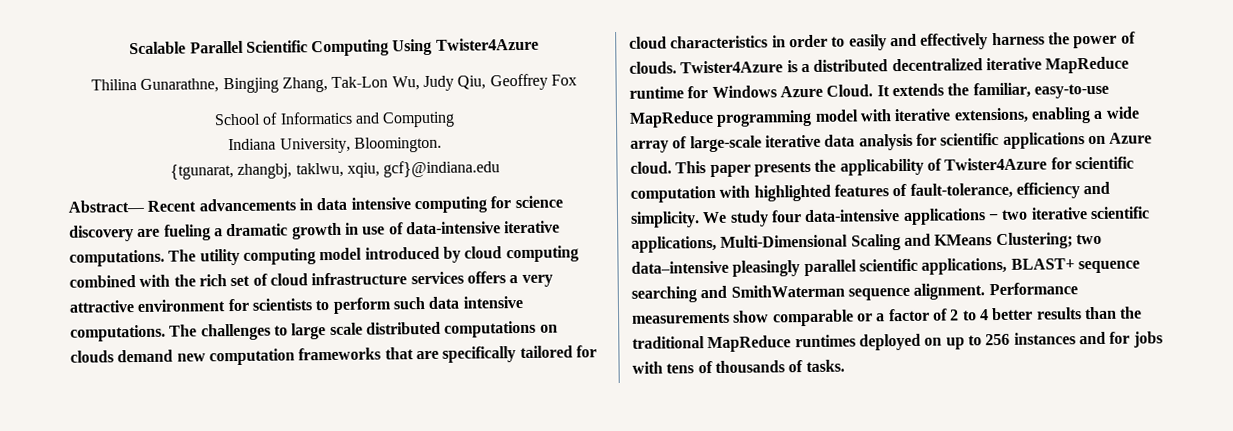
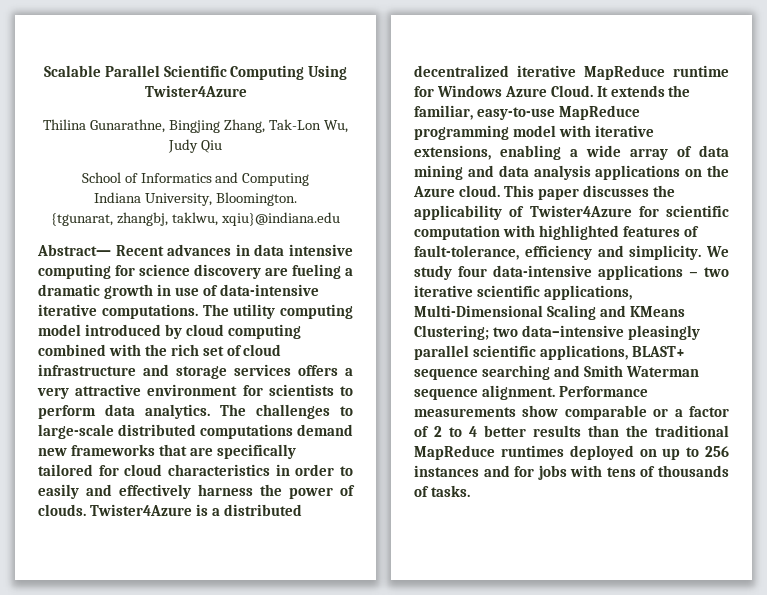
[457,73,577,91] Qiu, Geoffrey Fox -> [200,140,222,153] Qiu
[346,160,501,178] xqiu, gcf}@indiana.edu -> [220,212,340,226] xqiu}@indiana.edu
[198,198,296,212] advancements -> [167,244,232,256] advances
(408, 279) none -> [143,364,227,379] and storage
[392,295,523,310] [70,320,558,342] [70,350,114,363] such data intensive computations. The challenges to large scale distributed computations on clouds -> [105,404,353,419] [38,424,293,439] data analytics. The challenges to large-scale distributed computations
[208,348,295,366] computation -> (67, 452) none
[689,132,1000,153] large-scale iterative data analysis for scientific -> [699,145,729,157] [414,165,591,180] data mining and data analysis
(1106, 140) none -> [707,165,729,177] the
[753,161,811,177] presents -> [582,185,649,197] discusses
[730,284,845,298] SmithWaterman -> [583,365,699,377] Smith Waterman

